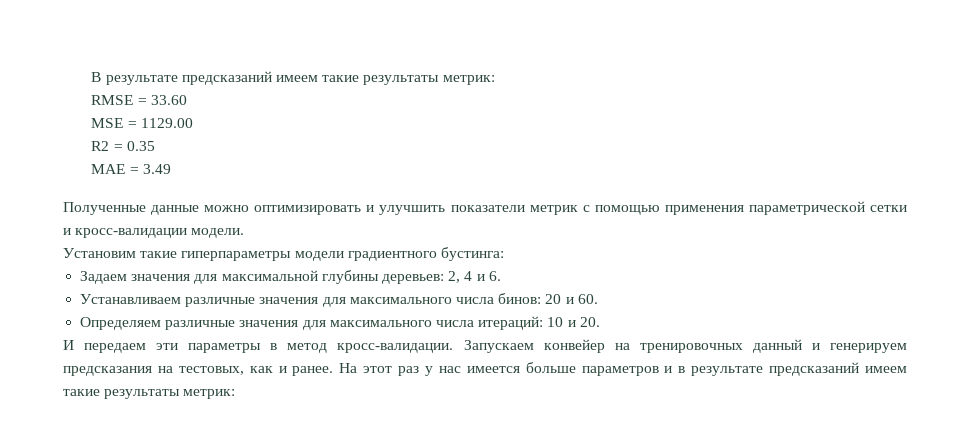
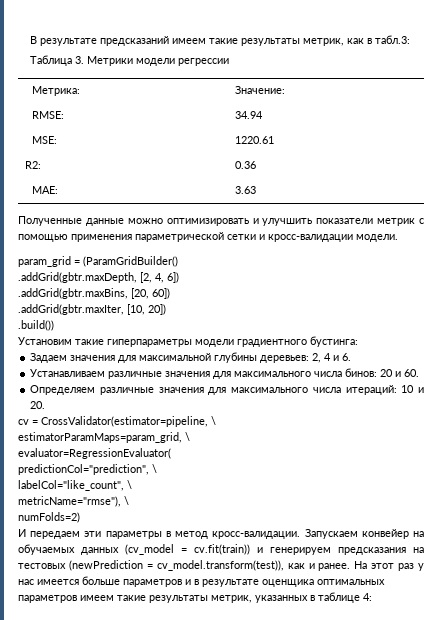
[442,75,495,85] [91,95,187,105] [91,118,193,128] [91,141,155,151] [91,164,171,174] метрик: // RMSE = 33.60 // MSE = 1129.00 // R2 = 0.35 // MAE = 3.49 -> [303,35,411,46] [30,55,230,66] [32,86,81,96] [234,86,285,94] [32,111,65,119] [234,111,263,119] [32,136,58,144] [234,136,274,144] [24,161,41,169] [234,161,256,169] [32,186,59,194] [234,186,256,194] метрик, как в табл.3: // Таблица 3. Метрики модели регрессии // Метрика: | Значение: // RMSE: | 34.94 // MSE: | 1220.61 // R2: | 0.36 // MAE: | 3.63
(245, 233) none -> [18,256,178,267] [18,272,179,283] [18,288,170,299] [18,304,166,315] [18,320,54,331] // param_grid = (ParamGridBuilder() // .addGrid(gbtr.maxDepth, [2, 4, 6]) // .addGrid(gbtr.maxBins, [20, 60]) // .addGrid(gbtr.maxIter, [10, 20]) // .build())
(600, 322) none -> [18,416,216,427] [18,432,190,443] [18,448,171,459] [18,464,157,475] [18,480,132,491] [18,496,129,507] [18,512,80,523] // cv = CrossValidator(estimator=pipeline, \ // estimatorParamMaps=param_grid, \ // evaluator=RegressionEvaluator( // predictionCol="prediction", \ // labelCol="like_count", \ // metricName="rmse"), \ // numFolds=2)
[639,339,908,353] [63,366,244,376] тренировочных данный и генерируем предсказания на тестовых, -> [18,544,424,555] [18,560,284,571] обучаемых данных (cv_model = cv.fit(train)) и генерируем предсказания на тестовых (newPrediction = cv_model.transform(test)),
[769,362,908,376] [63,389,236,399] предсказаний имеем такие результаты метрик: -> [262,579,385,587] [18,592,372,603] оценщика оптимальных параметров имеем такие результаты метрик, указанных в таблице 4:

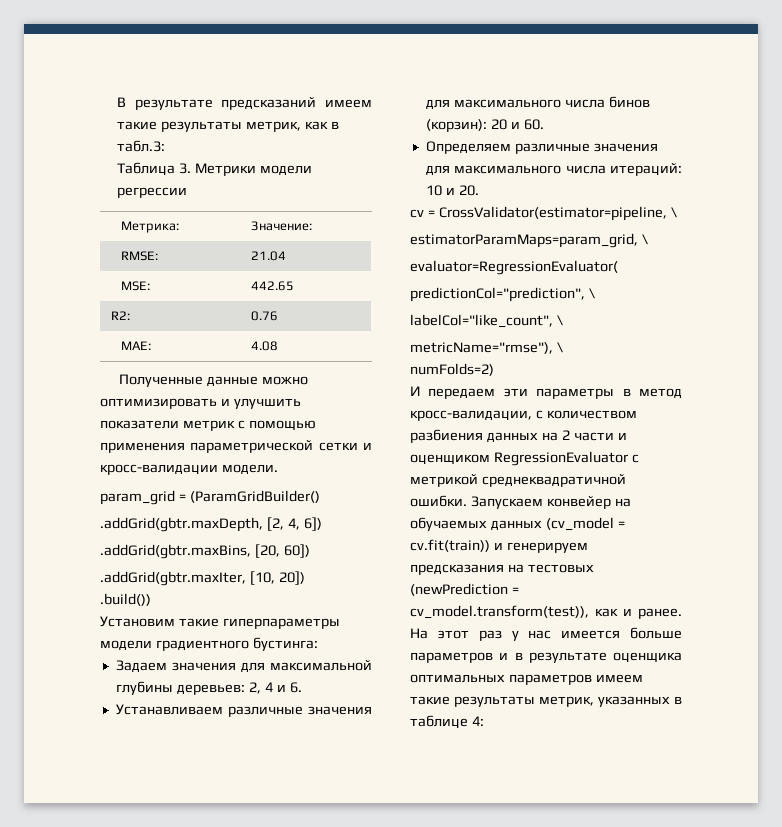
[234,111,263,119] 34.94 -> [251,251,287,261] 21.04
[234,136,274,144] 1220.61 -> [251,281,295,291] 442.65
[234,161,256,169] 0.36 -> [251,311,279,321] 0.76
[234,186,256,194] 3.63 -> [251,341,279,351] 4.08
[345,368,378,377] бинов: -> [608,96,650,108] [425,119,487,132] бинов (корзин):
[212,531,301,539] кросс-валидации. -> [410,410,637,421] [410,429,627,443] [410,451,639,466] [410,474,626,487] [410,495,467,507] кросс-валидации, с количеством разбиения данных на 2 части и оценщиком RegressionEvaluator с метрикой среднеквадратичной ошибки.

